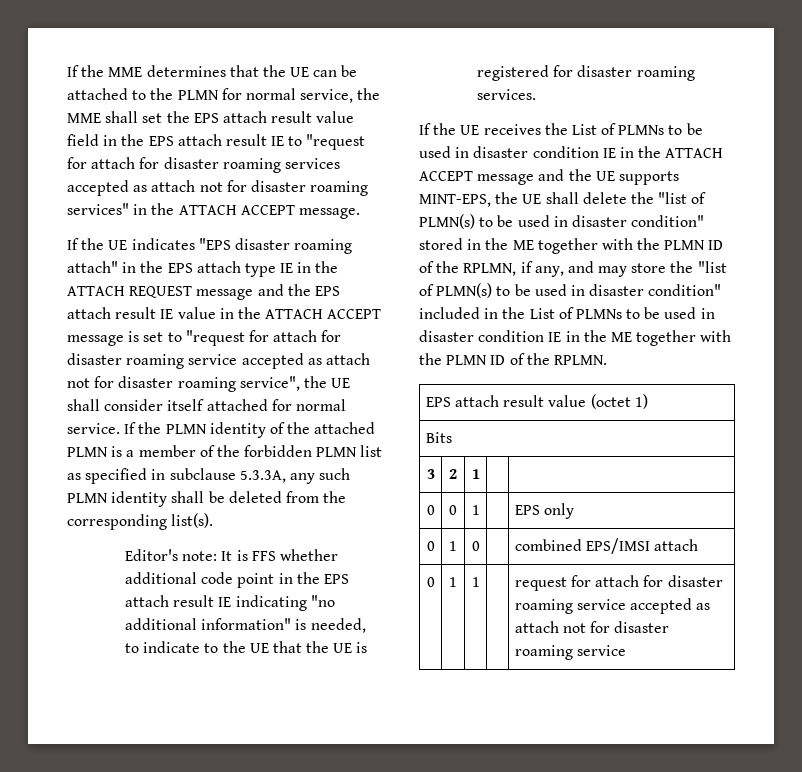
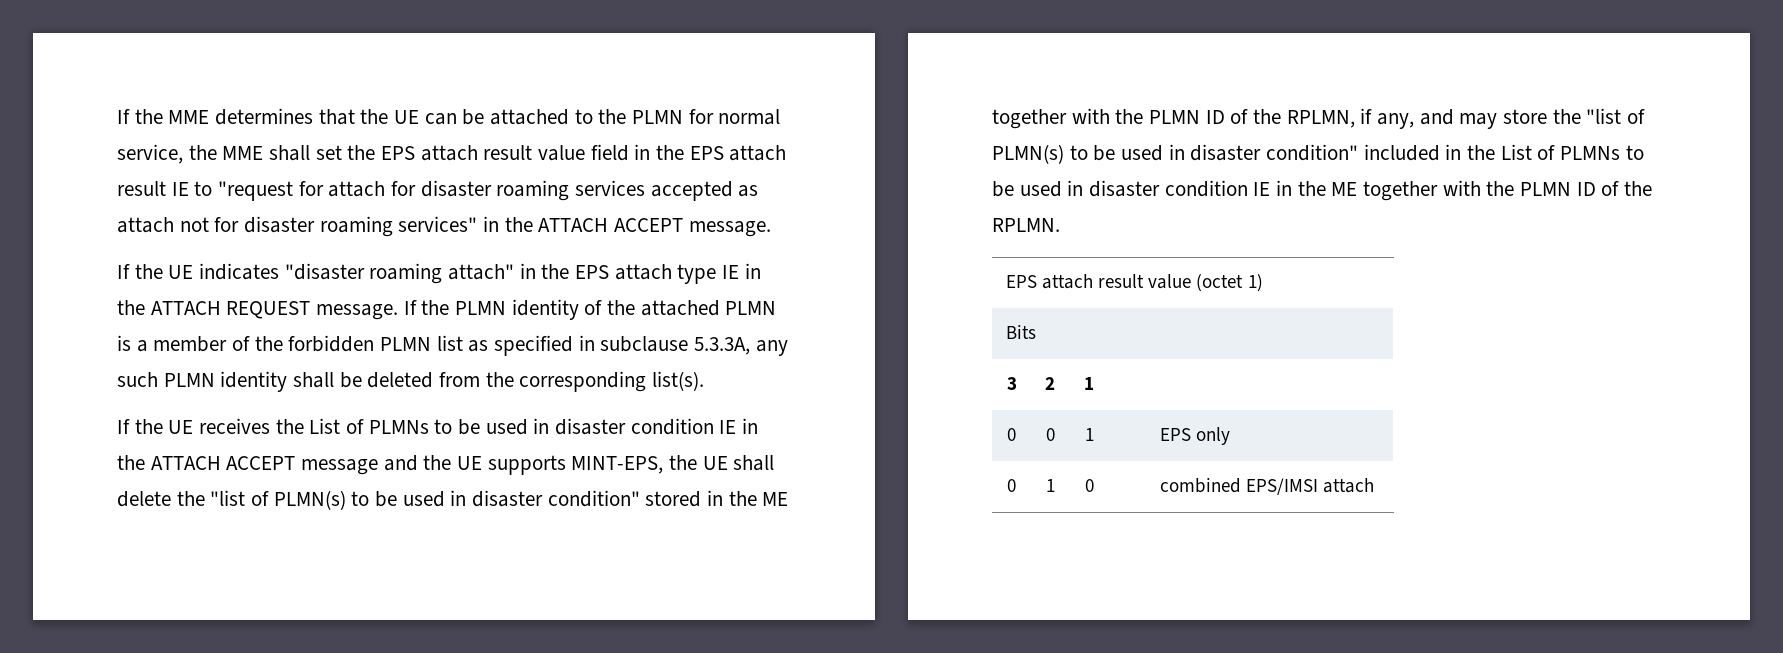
[198,238,290,250] "EPS disaster -> [284,263,365,280] "disaster
[196,284,340,300] [67,307,382,319] [67,330,342,346] [67,353,370,369] [67,376,351,392] [67,399,346,411] [67,423,120,434] message and the EPS attach result IE value in the ATTACH ACCEPT message is set to "request for attach for disaster roaming service accepted as attach not for disaster roaming service", the UE shall consider itself attached for normal service. -> [316,304,399,320] message.
[124,549,338,561] [124,572,349,588] [124,595,335,611] [124,618,366,633] [124,641,368,653] [476,65,695,81] [476,89,536,100] // Editor's note: It is FFS whether additional code point in the EPS attach result IE indicating "no additional information" is needed, to indicate to the UE that the UE is registered for disaster roaming services. -> (705, 381) none
[426,577,435,587] [449,577,457,587] [471,577,480,587] [514,575,723,591] [514,598,711,614] [514,621,670,633] [514,645,626,660] // 0 | 1 | 1 | | request for attach for disaster roaming service accepted as attach not for disaster roaming service -> (1375, 485) none

